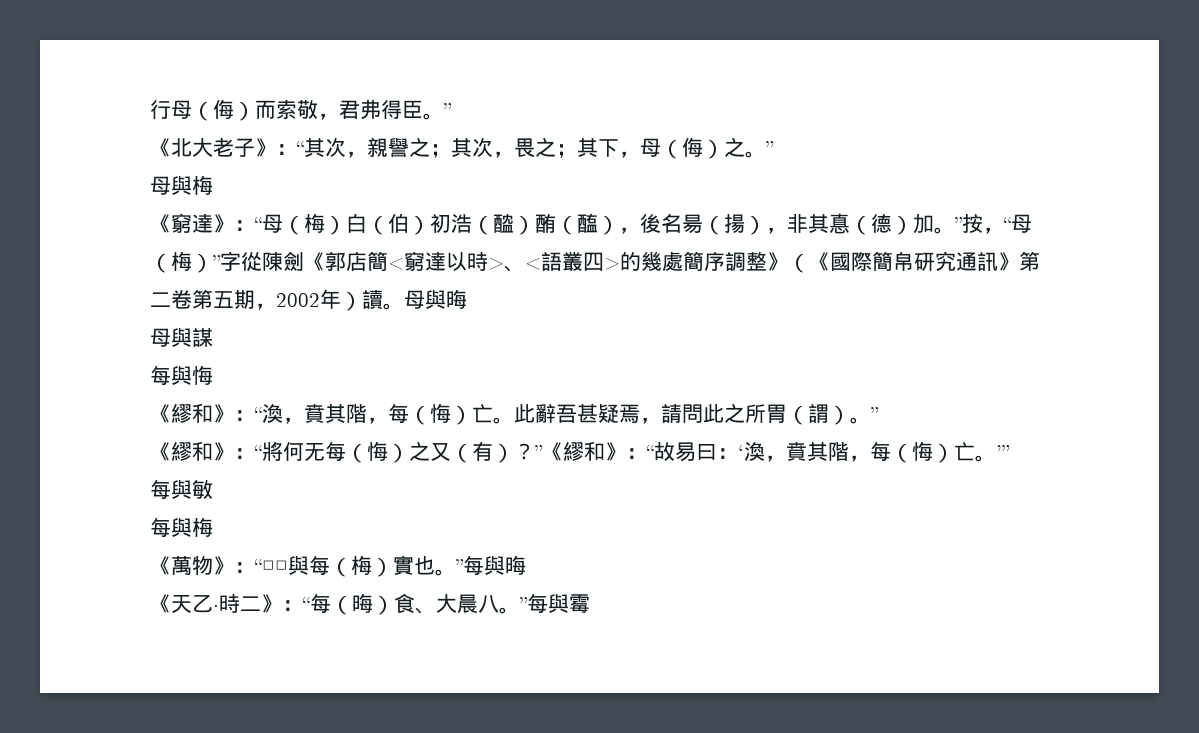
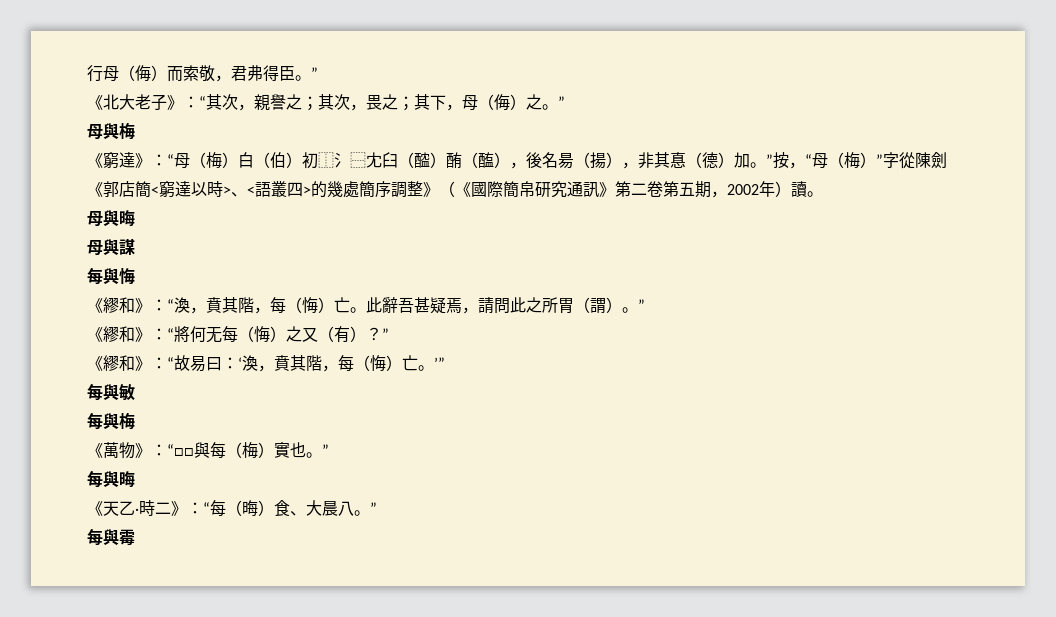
[451,214,472,233] 浩 -> [318,152,398,168] ⿰氵⿱冘臼
(404, 306) none -> (823, 194) //
(543, 452) none -> (389, 334) //
(464, 566) none -> (329, 450) //
(528, 604) none -> (377, 508) //

